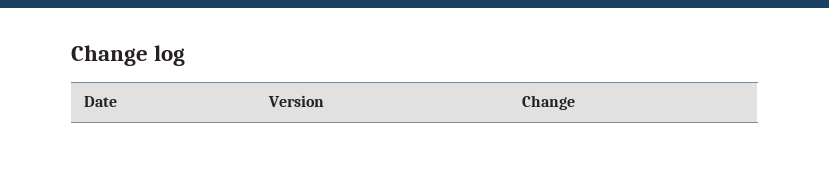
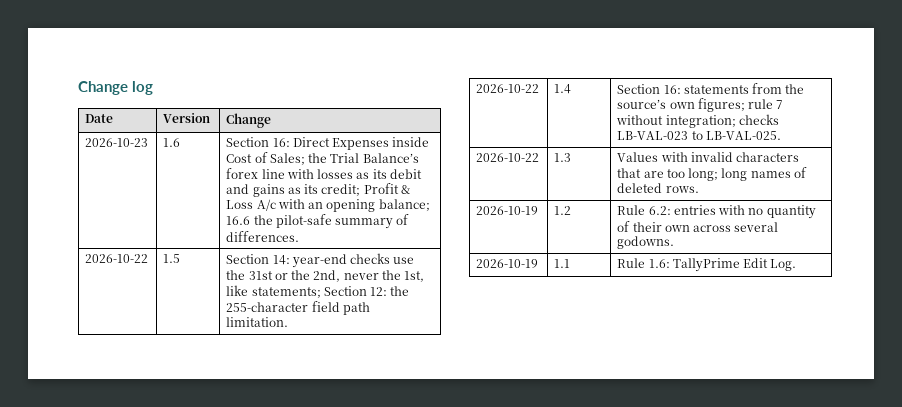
(576, 102) none -> [85,138,149,147] [163,138,181,147] [226,137,430,150] [226,152,419,166] [226,168,422,179] [226,183,410,197] [226,199,430,212] [226,214,410,229] [226,231,300,242] [85,254,149,263] [163,254,181,263] [226,253,415,268] [226,270,425,282] [226,285,410,299] [226,301,370,315] [226,317,289,327] [476,84,540,93] [554,84,572,94] [617,83,805,94] [617,98,784,112] [616,114,779,128] [617,131,781,140] [476,153,540,162] [554,153,572,162] [617,152,800,162] [617,167,807,181] [617,183,699,193] [476,206,539,215] [554,206,572,215] [617,205,816,219] [617,221,779,232] [617,236,675,249] [476,259,539,268] [554,259,571,268] [617,258,797,272] // 2026-10-23 | 1.6 | Section 16: Direct Expenses inside Cost of Sales; the Trial Balance’s forex line with losses as its debit and gains as its credit; Profit & Loss A/c with an opening balance; 16.6 the pilot-safe summary of differences. // 2026-10-22 | 1.5 | Section 14: year-end checks use the 31st or the 2nd, never the 1st, like statements; Section 12: the 255-character field path limitation. // 2026-10-22 | 1.4 | Section 16: statements from the source’s own figures; rule 7 without integration; checks LB-VAL-023 to LB-VAL-025. // 2026-10-22 | 1.3 | Values with invalid characters that are too long; long names of deleted rows. // 2026-10-19 | 1.2 | Rule 6.2: entries with no quantity of their own across several godowns. // 2026-10-19 | 1.1 | Rule 1.6: TallyPrime Edit Log.

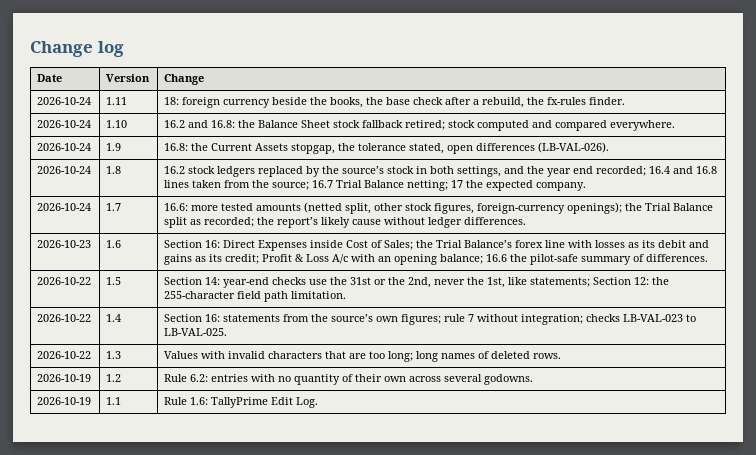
(272, 120) none -> [37,97,92,105] [106,97,128,105] [164,97,626,108] [37,120,92,128] [106,120,128,128] [164,120,676,131] [37,143,92,151] [106,143,122,151] [164,142,610,154] [37,166,92,174] [106,166,122,174] [164,166,718,177] [164,180,587,191] [37,203,92,211] [106,203,122,211] [164,202,714,214] [164,217,527,228] // 2026-10-24 | 1.11 | 18: foreign currency beside the books, the base check after a rebuild, the fx-rules finder. // 2026-10-24 | 1.10 | 16.2 and 16.8: the Balance Sheet stock fallback retired; stock computed and compared everywhere. // 2026-10-24 | 1.9 | 16.8: the Current Assets stopgap, the tolerance stated, open differences (LB-VAL-026). // 2026-10-24 | 1.8 | 16.2 stock ledgers replaced by the source’s stock in both settings, and the year end recorded; 16.4 and 16.8 lines taken from the source; 16.7 Trial Balance netting; 17 the expected company. // 2026-10-24 | 1.7 | 16.6: more tested amounts (netted split, other stock figures, foreign-currency openings); the Trial Balance split as recorded; the report’s likely cause without ledger differences.

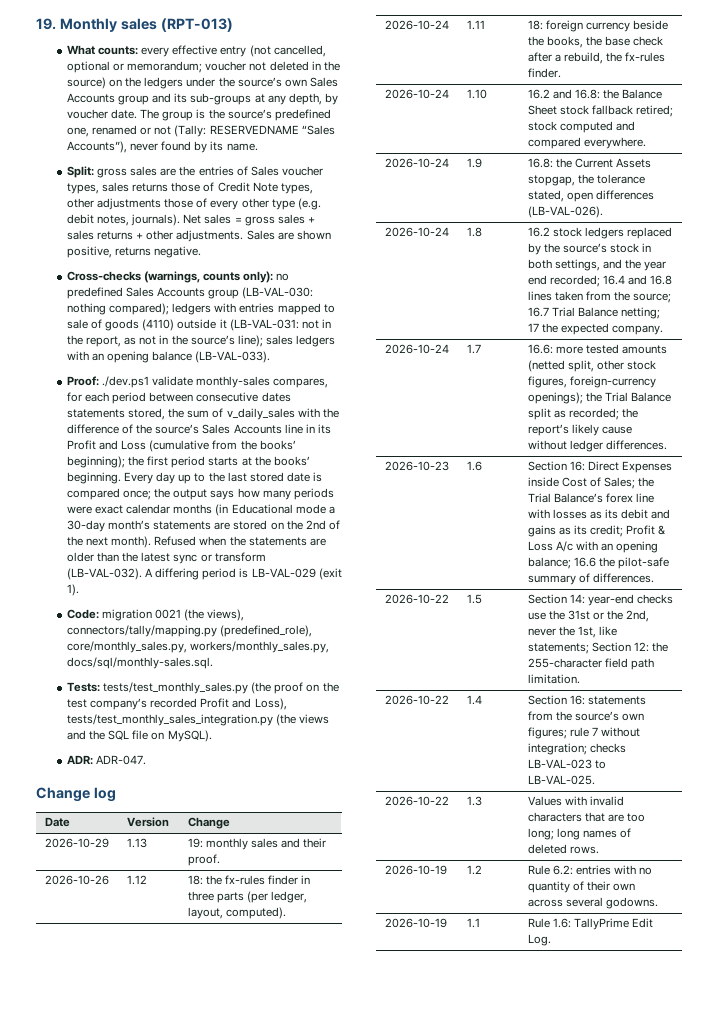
(30, 49) none -> [36,18,233,32] [66,45,326,57] [66,61,340,73] [66,77,338,89] [66,93,338,105] [66,109,331,121] [66,125,335,137] [66,141,258,153] [66,166,323,178] [66,182,313,194] [66,198,321,210] [66,214,315,226] [66,230,331,242] [66,246,202,258] [66,271,290,283] [66,287,314,299] [66,303,335,315] [66,319,331,331] [66,335,335,347] [66,351,271,363] [66,376,329,388] [66,392,291,404] [66,408,339,420] [66,424,331,434] [66,440,296,452] [66,456,310,468] [66,472,322,484] [66,488,334,500] [66,504,335,516] [66,520,340,532] [66,536,326,548] [66,552,266,564] [66,568,342,580] [66,584,79,596] [66,609,245,621] [66,625,313,637] [66,641,330,653] [66,657,213,669] [66,682,339,694] [66,698,287,710] [66,714,330,726] [66,730,212,742] [66,755,147,765] 19. Monthly sales (RPT-013) // What counts: every effective entry (not cancelled, optional or memorandum; voucher not deleted in the source) on the ledgers under the source’s own Sales Accounts group and its sub-groups at any depth, by voucher date. The group is the source’s predefined one, renamed or not (Tally: RESERVEDNAME “Sales Accounts”), never found by its name. // Split: gross sales are the entries of Sales voucher types, sales returns those of Credit Note types, other adjustments those of every other type (e.g. debit notes, journals). Net sales = gross sales + sales returns + other adjustments. Sales are shown positive, returns negative. // Cross-checks (warnings, counts only): no predefined Sales Accounts group (LB-VAL-030: nothing compared); ledgers with entries mapped to sale of goods (4110) outside it (LB-VAL-031: not in the report, as not in the source’s line); sales ledgers with an opening balance (LB-VAL-033). // Proof: ./dev.ps1 validate monthly-sales compares, for each period between consecutive dates statements stored, the sum of v_daily_sales with the difference of the source’s Sales Accounts line in its Profit and Loss (cumulative from the books’ beginning); the first period starts at the books’ beginning. Every day up to the last stored date is compared once; the output says how many periods were exact calendar months (in Educational mode a 30-day month’s statements are stored on the 2nd of the next month). Refused when the statements are older than the latest sync or transform (LB-VAL-032). A differing period is LB-VAL-029 (exit 1). // Code: migration 0021 (the views), connectors/tally/mapping.py (predefined_role), core/monthly_sales.py, workers/monthly_sales.py, docs/sql/monthly-sales.sql. // Tests: tests/test_monthly_sales.py (the proof on the test company’s recorded Profit and Loss), tests/test_monthly_sales_integration.py (the views and the SQL file on MySQL). // ADR: ADR-047. //
(205, 79) none -> [44,838,109,848] [126,838,147,848] [187,838,327,850] [187,854,220,866] [44,875,109,885] [126,875,147,885] [187,875,311,885] [187,891,308,903] [187,907,286,919] // 2026-10-29 | 1.13 | 19: monthly sales and their proof. // 2026-10-26 | 1.12 | 18: the fx-rules finder in three parts (per ledger, layout, computed).

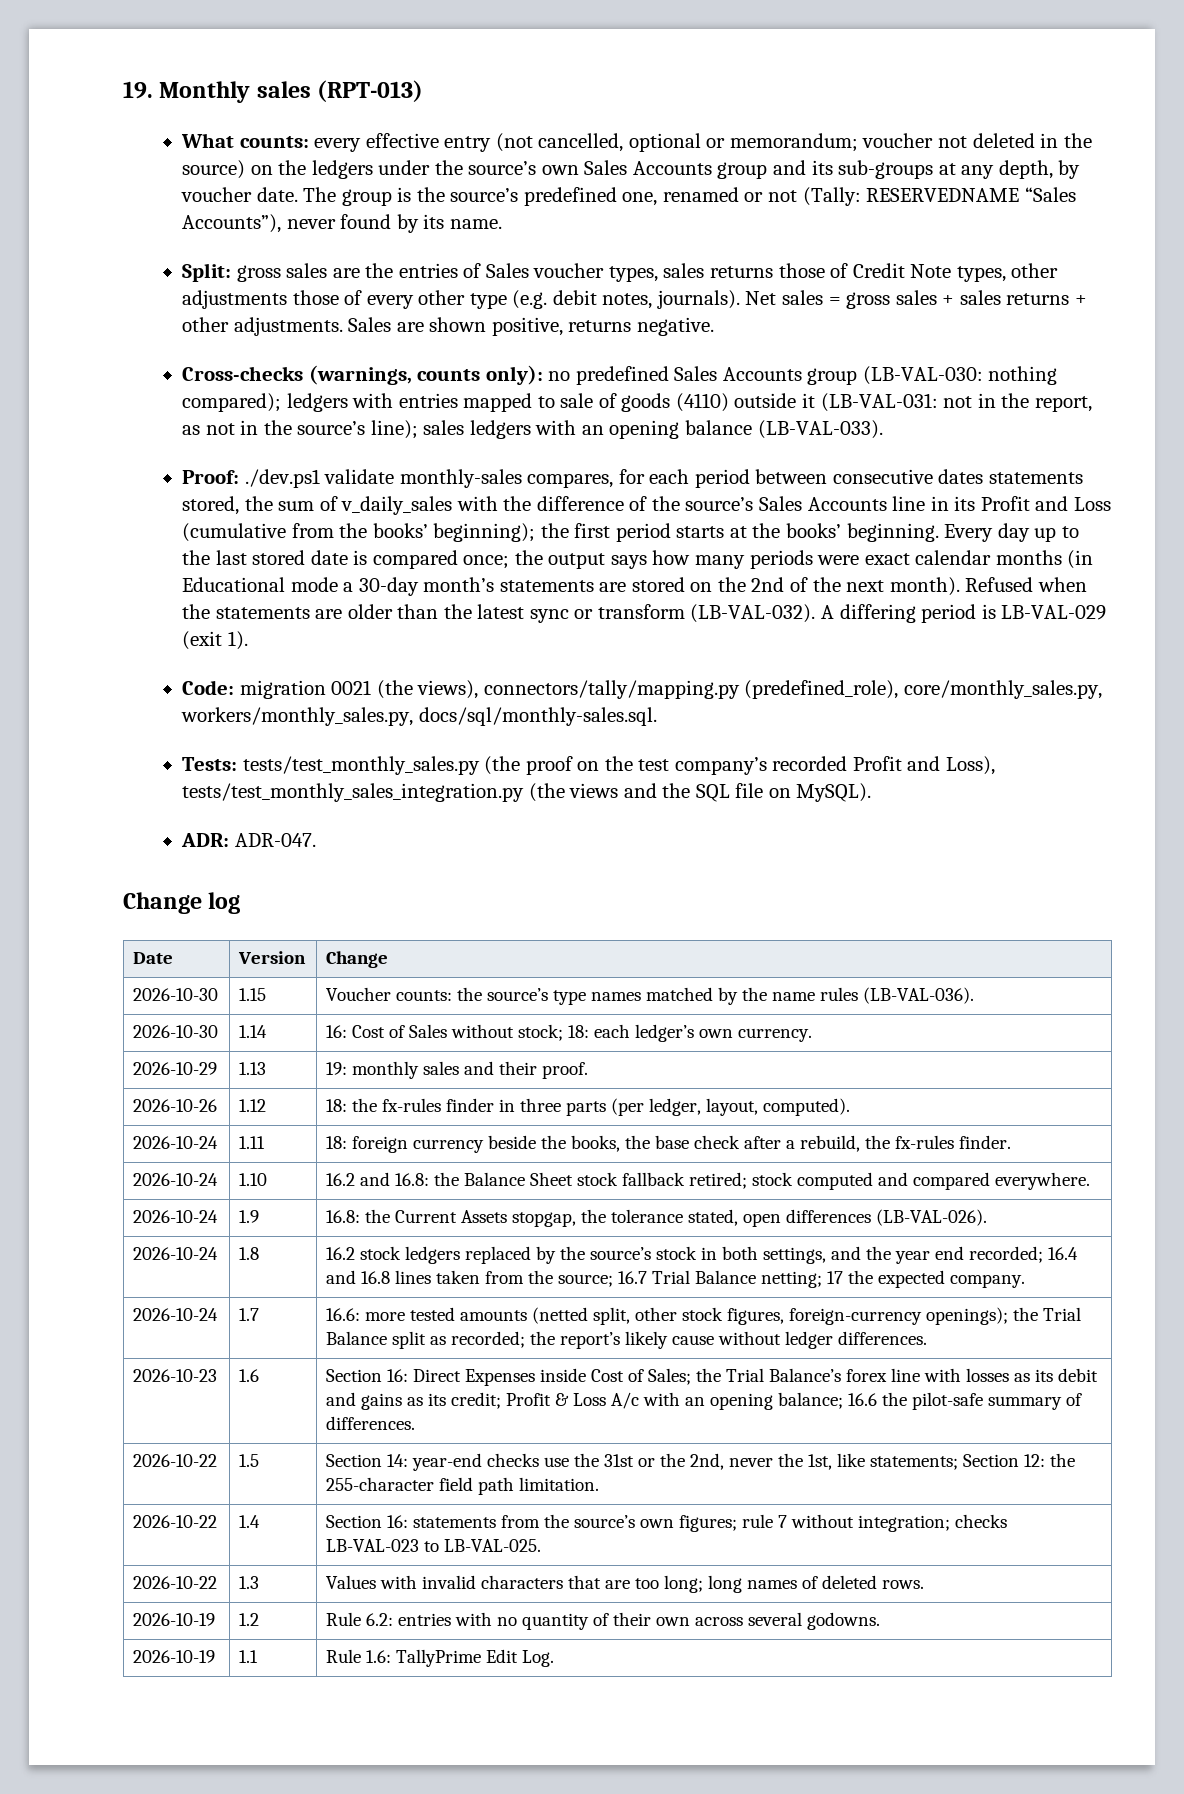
(230, 823) none -> [133,988,219,1001] [239,988,267,1001] [326,987,975,1005] [133,1025,219,1038] [239,1025,268,1038] [326,1024,813,1042] // 2026-10-30 | 1.15 | Voucher counts: the source’s type names matched by the name rules (LB-VAL-036). // 2026-10-30 | 1.14 | 16: Cost of Sales without stock; 18: each ledger’s own currency.

